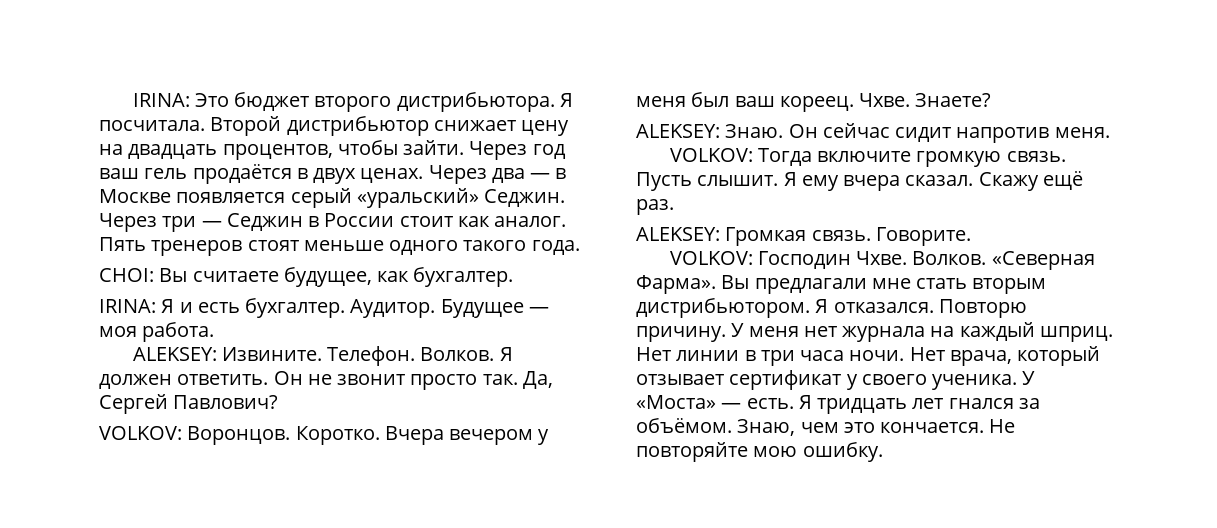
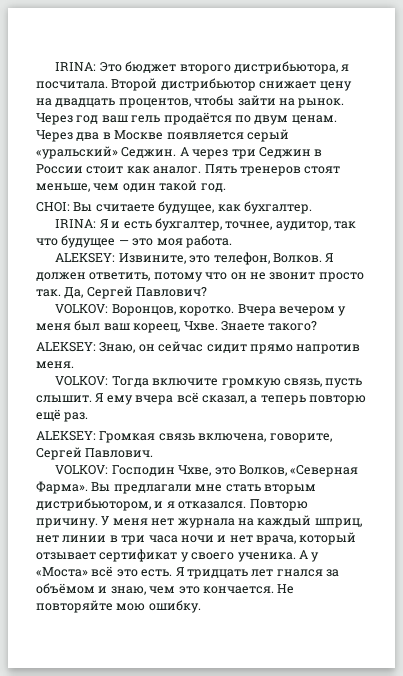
[396,92,573,112] дистрибьютора. Я -> [233,61,350,74] дистрибьютора, я
[403,140,465,155] зайти. -> [237,95,345,108] зайти на рынок.
[296,168,424,184] в двух ценах. -> [234,115,337,125] по двум ценам.
[530,173,551,179] — -> (100, 136) none
[99,213,222,232] Через три — -> [179,147,256,159] А через три
[303,240,580,255] меньше одного такого года. -> [36,180,226,192] меньше, чем один такой год.
[245,298,549,318] [99,322,215,342] [132,346,513,366] [99,371,303,389] бухгалтер. Аудитор. Будущее — моя работа. // ALEKSEY: Извините. Телефон. Волков. Я должен ответить. Он -> [154,218,357,231] [36,235,232,248] [55,252,334,265] [36,272,247,282] бухгалтер, точнее, аудитор, так что будущее — это моя работа. // ALEKSEY: Извините, это телефон, Волков. Я должен ответить, потому что он
[187,426,380,445] Воронцов. Коротко. -> [111,304,235,316] Воронцов, коротко.
[779,93,992,112] [636,124,818,138] кореец. Чхве. Знаете? // ALEKSEY: Знаю. Он -> [133,321,318,333] [36,342,155,353] кореец, Чхве. Знаете такого? // ALEKSEY: Знаю, он
(952, 134) none -> [249,344,293,354] прямо
[1006,151,1066,162] [636,172,692,191] связь. Пусть -> [283,378,363,388] связь, пусть
[905,172,1039,191] сказал. Скажу -> [176,392,366,405] всё сказал, а теперь повторю
[811,227,971,246] связь. Говорите. -> [158,433,332,443] [36,447,154,460] связь включена, говорите, Сергей Павлович.
[856,251,987,265] Чхве. Волков. -> [178,465,287,476] Чхве, это Волков,
[636,298,829,318] дистрибьютором. Я -> [36,498,175,511] дистрибьютором, и я
[1039,326,1113,342] [636,347,671,361] шприц. Нет -> [314,518,362,528] [36,535,59,543] шприц, нет
[849,347,945,361] ночи. Нет -> [180,535,253,543] ночи и нет
[1022,371,1036,385] [636,395,742,409] У «Моста» — -> [298,550,320,562] [36,566,138,577] А у «Моста» всё это
[636,418,796,436] объёмом. Знаю, -> [36,583,146,595] объёмом и знаю,

